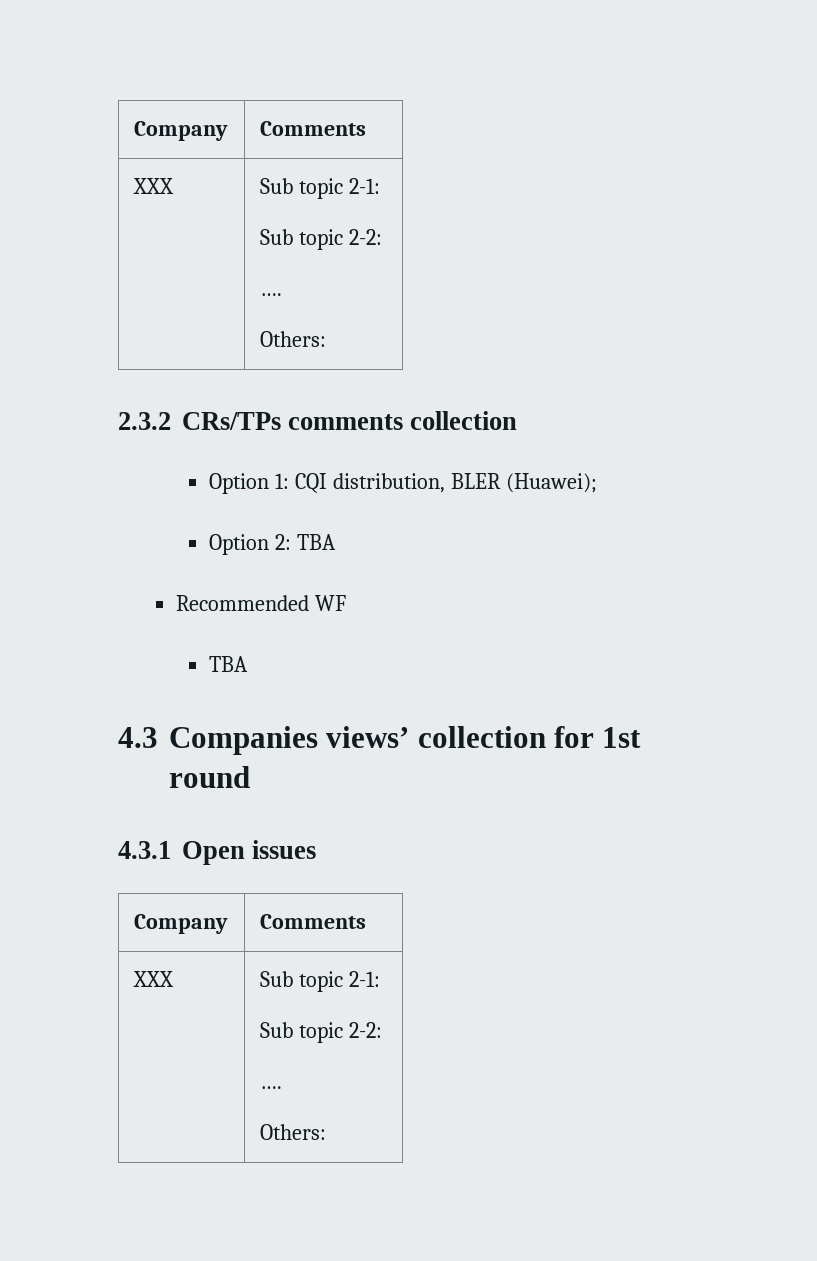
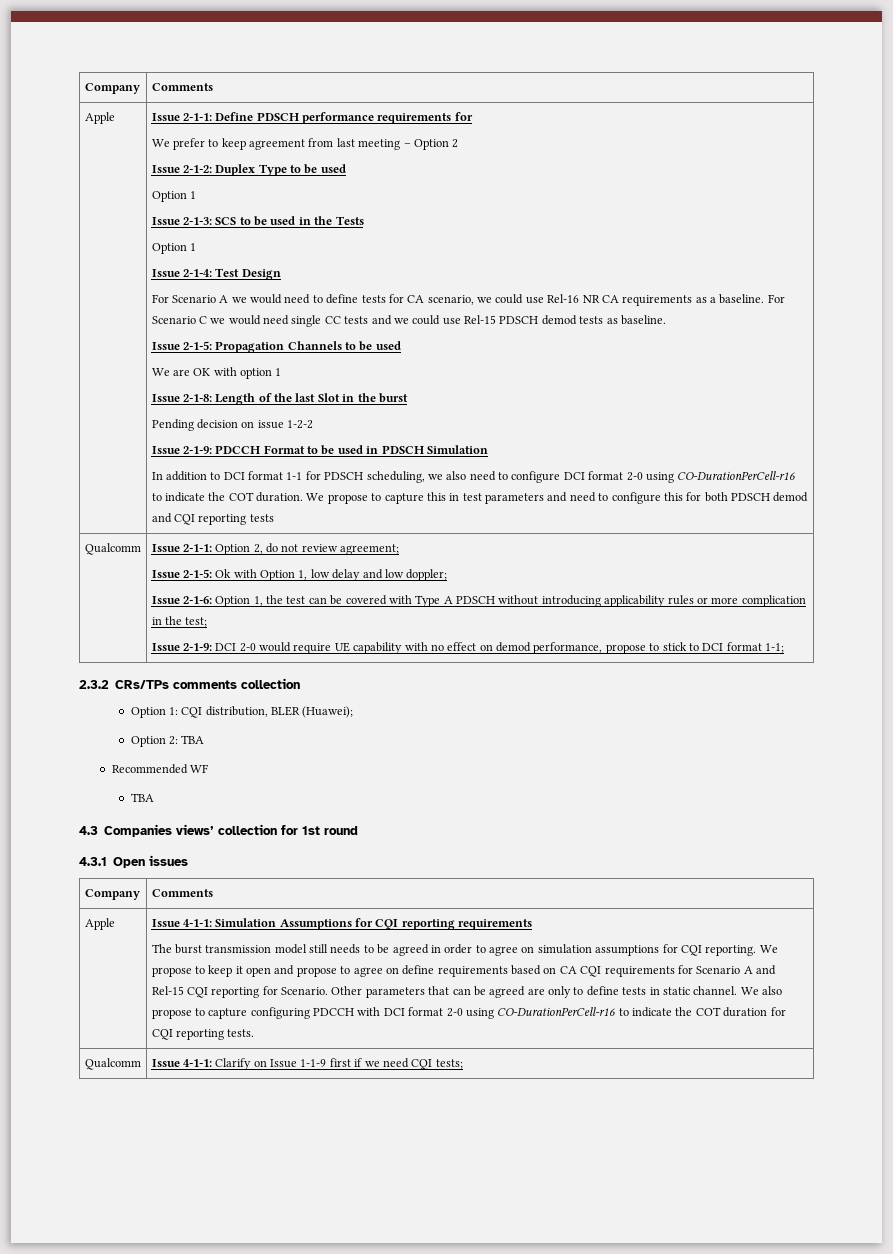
[134,121,229,141] [260,121,367,136] [133,178,175,194] [260,178,380,199] [260,229,382,250] [260,293,283,296] [260,331,327,347] Company | Comments // XXX | Sub topic 2-1: // Sub topic 2-2: // …. // Others: -> [84,83,140,94] [151,83,213,91] [84,112,115,124] [151,112,473,124] [151,138,459,150] [151,164,346,176] [151,191,196,202] [151,216,364,226] [151,243,196,254] [151,268,281,280] [151,294,785,306] [151,315,666,327] [151,341,401,353] [151,367,282,379] [151,393,408,405] [151,419,313,431] [151,445,488,455] [151,471,796,483] [151,492,809,504] [151,513,274,525] [84,543,141,555] [151,543,400,555] [151,569,448,581] [151,595,806,607] [151,616,208,627] [151,642,784,654] Company | Comments // Apple | Issue 2-1-1: Define PDSCH performance requirements for // We prefer to keep agreement from last meeting – Option 2 // Issue 2-1-2: Duplex Type to be used // Option 1 // Issue 2-1-3: SCS to be used in the Tests // Option 1 // Issue 2-1-4: Test Design // For Scenario A we would need to define tests for CA scenario, we could use Rel-16 NR CA requirements as a baseline. For Scenario C we would need single CC tests and we could use Rel-15 PDSCH demod tests as baseline. // Issue 2-1-5: Propagation Channels to be used // We are OK with option 1 // Issue 2-1-8: Length of the last Slot in the burst // Pending decision on issue 1-2-2 // Issue 2-1-9: PDCCH Format to be used in PDSCH Simulation // In addition to DCI format 1-1 for PDSCH scheduling, we also need to configure DCI format 2-0 using CO-DurationPerCell-r16 to indicate the COT duration. We propose to capture this in test parameters and need to configure this for both PDSCH demod and CQI reporting tests // Qualcomm | Issue 2-1-1: Option 2, do not review agreement; // Issue 2-1-5: Ok with Option 1, low delay and low doppler; // Issue 2-1-6: Option 1, the test can be covered with Type A PDSCH without introducing applicability rules or more complication in the test; // Issue 2-1-9: DCI 2-0 would require UE capability with no effect on demod performance, propose to stick to DCI format 1-1;
[133,971,175,987] [260,971,380,992] [260,1022,382,1043] [260,1086,283,1089] [260,1124,327,1140] XXX | Sub topic 2-1: // Sub topic 2-2: // …. // Others: -> [84,918,115,930] [151,918,533,930] [151,944,778,956] [151,965,776,977] [151,986,782,998] [151,1007,786,1019] [151,1029,255,1040] [84,1058,141,1070] [151,1058,463,1070] Apple | Issue 4-1-1: Simulation Assumptions for CQI reporting requirements // The burst transmission model still needs to be agreed in order to agree on simulation assumptions for CQI reporting. We propose to keep it open and propose to agree on define requirements based on CA CQI requirements for Scenario A and Rel-15 CQI reporting for Scenario. Other parameters that can be agreed are only to define tests in static channel. We also propose to capture configuring PDCCH with DCI format 2-0 using CO-DurationPerCell-r16 to indicate the COT duration for CQI reporting tests. // Qualcomm | Issue 4-1-1: Clarify on Issue 1-1-9 first if we need CQI tests;

